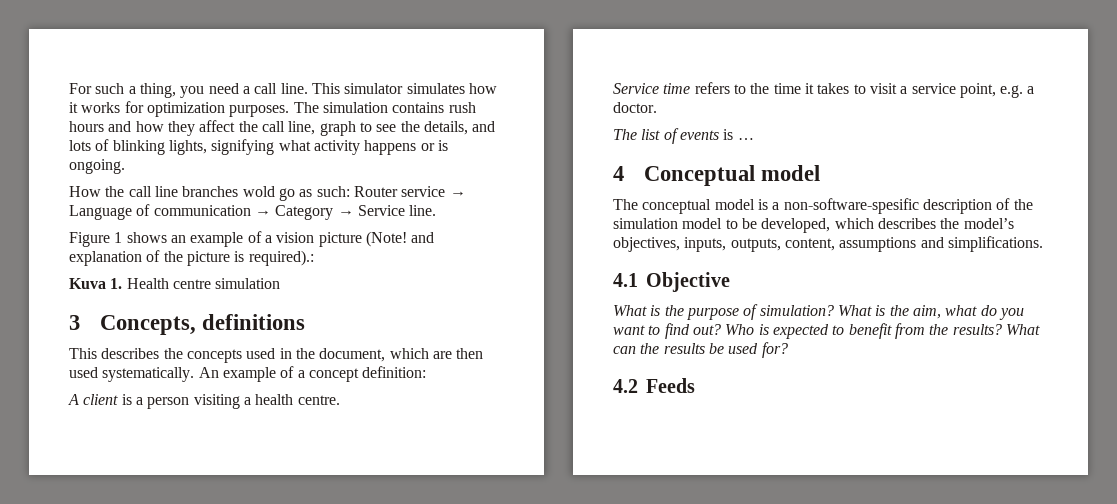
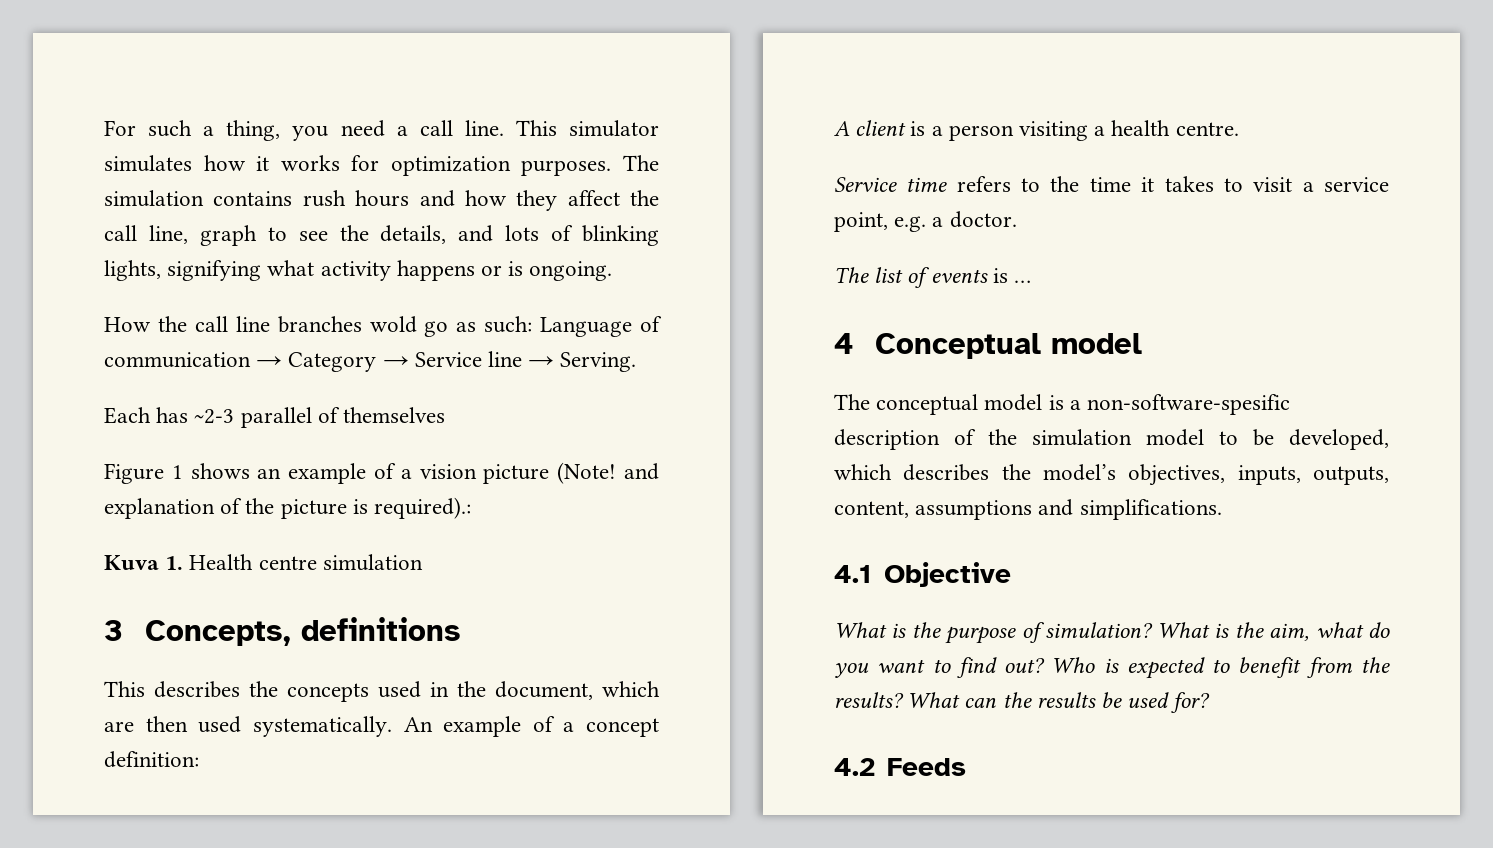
[353,186,466,197] Router service → -> (533, 324) none
[409,205,437,216] line. -> [488,351,637,372] [104,407,446,428] line → Serving. // Each has ~2-3 parallel of themselves

